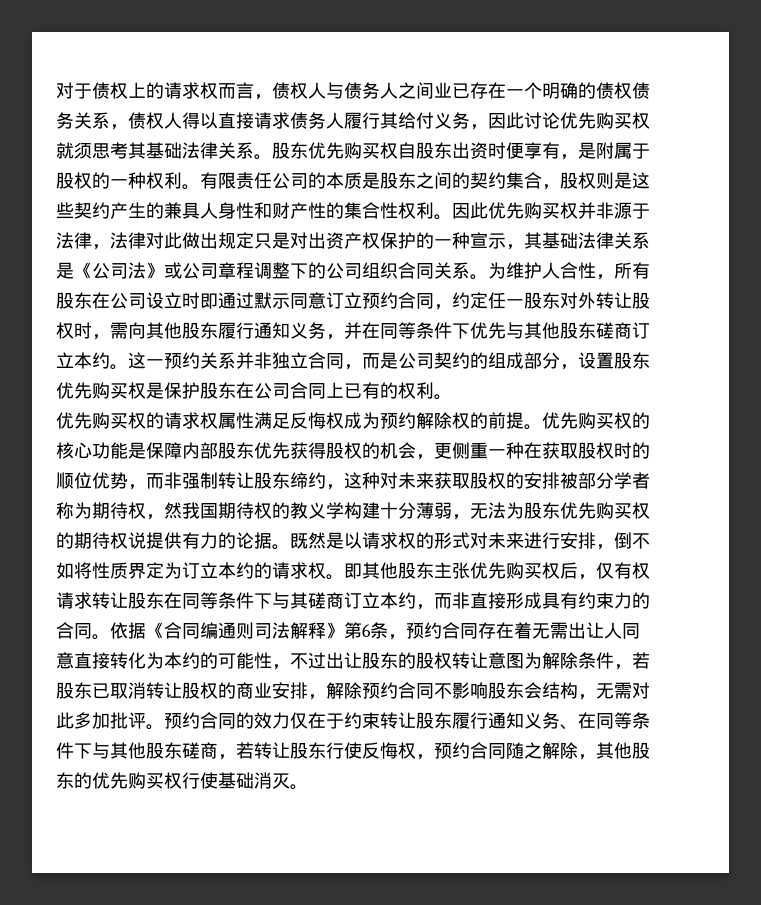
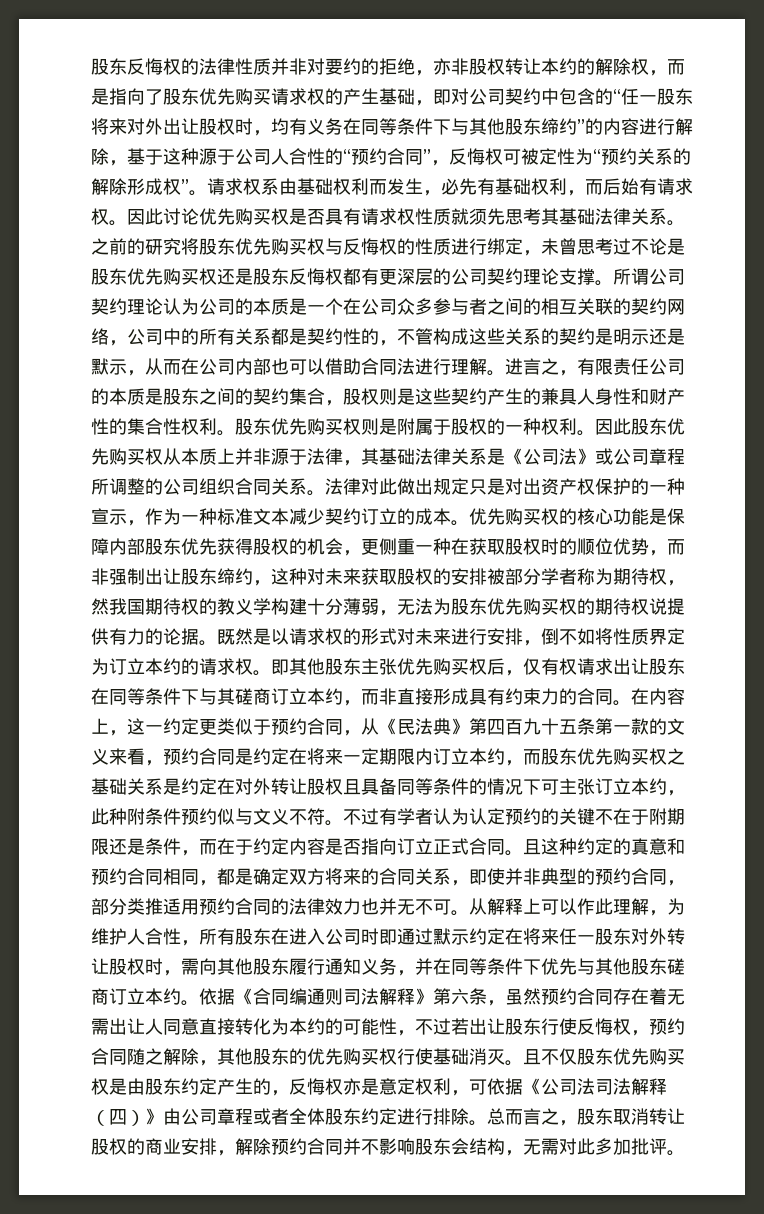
[56,82,650,100] [56,112,488,130] 对于债权上的请求权而言，债权人与债务人之间业已存在一个明确的债权债务关系，债权人得以直接请求债务人履行其给付义务， -> [91,58,685,76] [91,88,693,106] [91,118,693,136] [91,148,691,166] [91,178,693,196] [91,208,127,226] 股东反悔权的法律性质并非对要约的拒绝，亦非股权转让本约的解除权，而是指向了股东优先购买请求权的产生基础，即对公司契约中包含的“任一股东将来对外出让股权时，均有义务在同等条件下与其他股东缔约”的内容进行解除，基于这种源于公司人合性的“预约合同”，反悔权可被定性为“预约关系的解除形成权”。请求权系由基础权利而发生，必先有基础权利，而后始有请求权。
[56,142,92,159] 就须 -> [289,208,505,225] 是否具有请求权性质就须先
[272,142,650,160] [56,172,200,190] 股东优先购买权自股东出资时便享有，是附属于股权的一种权利。 -> [91,238,685,256] [91,268,685,286] [91,298,685,315] [91,328,685,346] [91,358,577,376] 之前的研究将股东优先购买权与反悔权的性质进行绑定，未曾思考过不论是股东优先购买权还是股东反悔权都有更深层的公司契约理论支撑。所谓公司契约理论认为公司的本质是一个在公司众多参与者之间的相互关联的契约网络，公司中的所有关系都是契约性的，不管构成这些关系的契约是明示还是默示，从而在公司内部也可以借助合同法进行理解。进言之，
[452,202,650,219] [56,232,110,250] 因此优先购买权并非源于法律， -> [235,418,685,436] [91,448,685,466] [91,478,325,496] 股东优先购买权则是附属于股权的一种权利。因此股东优先购买权从本质上并非源于法律，其基础法律关系是《公司法》或公司章程所调整的公司组织合同关系。
[524,232,650,249] [56,262,650,280] [56,292,650,310] [56,322,650,340] [56,352,650,370] [56,382,452,400] [56,412,524,429] 其基础法律关系是《公司法》或公司章程调整下的公司组织合同关系。为维护人合性，所有股东在公司设立时即通过默示同意订立预约合同，约定任一股东对外转让股权时，需向其他股东履行通知义务，并在同等条件下优先与其他股东磋商订立本约。这一预约关系并非独立合同，而是公司契约的组成部分，设置股东优先购买权是保护股东在公司合同上已有的权利。 // 优先购买权的请求权属性满足反悔权成为预约解除权的前提 -> [145,508,451,525] 作为一种标准文本减少契约订立的成本
[218,472,236,489] 转 -> [145,568,163,585] 出
[92,592,110,609] 转 -> [613,658,631,675] 出
(110, 637) none -> [631,688,685,705] [91,718,685,736] [91,748,685,766] [91,778,685,796] [91,808,685,826] [91,838,685,856] [91,868,685,886] [91,898,685,916] [91,928,685,946] [91,958,685,976] [91,988,199,1006] 在内容上，这一约定更类似于预约合同，从《民法典》第四百九十五条第一款的文义来看，预约合同是约定在将来一定期限内订立本约，而股东优先购买权之基础关系是约定在对外转让股权且具备同等条件的情况下可主张订立本约，此种附条件预约似与文义不符。不过有学者认为认定预约的关键不在于附期限还是条件，而在于约定内容是否指向订立正式合同。且这种约定的真意和预约合同相同，都是确定双方将来的合同关系，即使并非典型的预约合同，部分类推适用预约合同的法律效力也并无不可。从解释上可以作此理解，为维护人合性，所有股东在进入公司时即通过默示约定在将来任一股东对外转让股权时，需向其他股东履行通知义务，并在同等条件下优先与其他股东磋商订立本约。
[362,622,406,640] 6条， -> [451,988,541,1006] 六条，虽然
[326,652,650,670] [56,682,650,700] [56,712,650,730] [56,742,326,760] 出让股东的股权转让意图为解除条件，若股东已取消转让股权的商业安排，解除预约合同不影响股东会结构，无需对此多加批评。预约合同的效力仅在于约束转让股东履行通知义务、在同等条件下与其他股东磋商，若转让股东 -> [451,1018,541,1035] 若出让股东
(308, 787) none -> [523,1048,685,1065] [91,1078,667,1096] [91,1108,685,1126] [91,1138,685,1156] 且不仅股东优先购买权是由股东约定产生的，反悔权亦是意定权利，可依据《公司法司法解释（四）》由公司章程或者全体股东约定进行排除。总而言之，股东取消转让股权的商业安排，解除预约合同并不影响股东会结构，无需对此多加批评。

